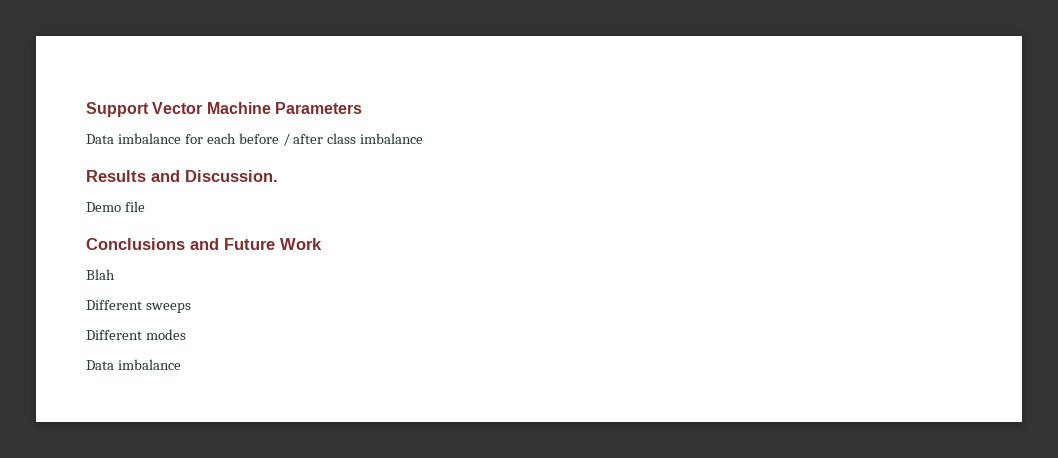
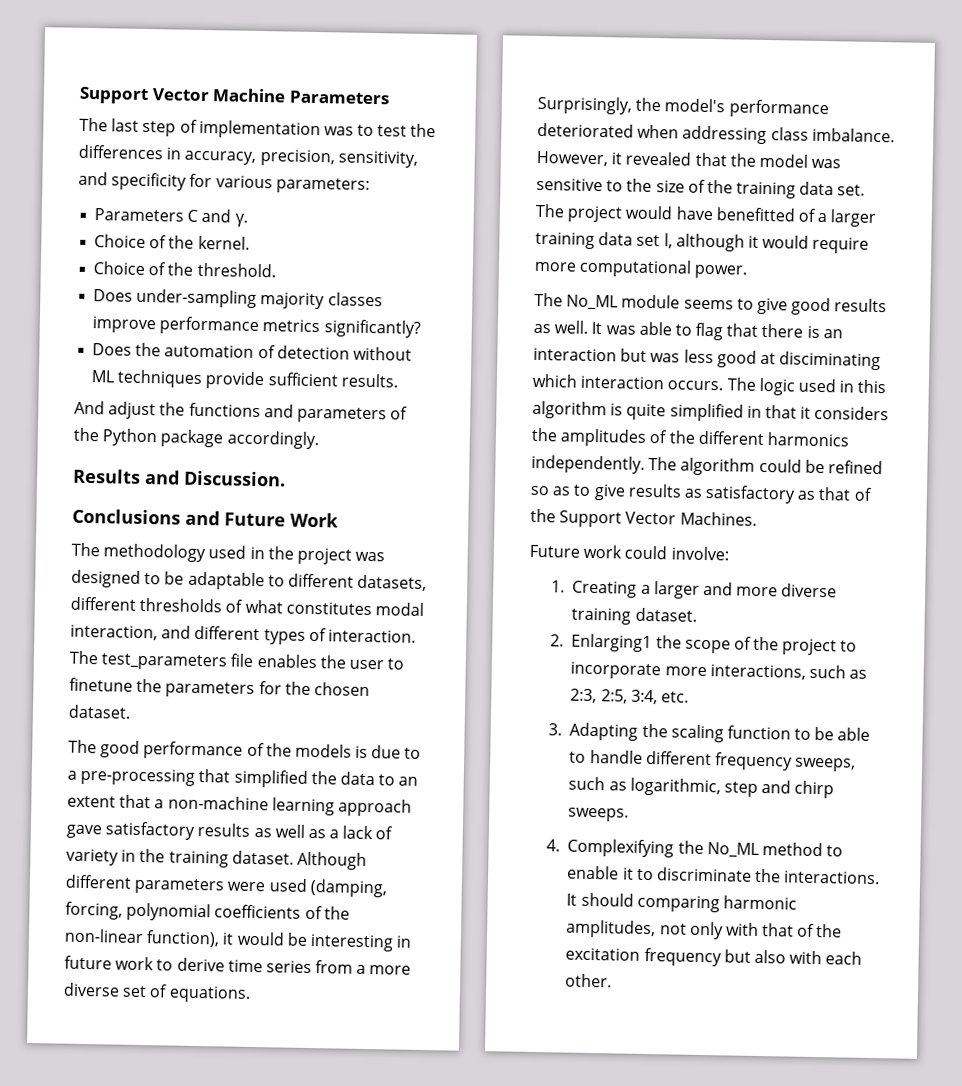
[86,133,424,146] Data imbalance for each before / after class imbalance -> [79,117,437,140] [78,144,418,168] [78,171,370,194] [94,208,248,227] [94,234,250,250] [93,261,276,278] [93,288,383,310] [92,316,421,338] [92,342,412,361] [91,369,398,390] [74,400,409,424] [73,427,319,450] The last step of implementation was to test the differences in accuracy, precision, sensitivity, and specificity for various parameters: // Parameters C and γ. // Choice of the kernel. // Choice of the threshold. // Does under-sampling majority classes improve performance metrics significantly? // Does the automation of detection without ML techniques provide sufficient results. // And adjust the functions and parameters of the Python package accordingly.
[86,201,145,212] // Demo file -> (286, 478) none
[86,269,115,280] [86,300,191,313] [86,329,186,340] [86,359,181,370] Blah // Different sweeps // Different modes // Data imbalance -> [71,542,386,565] [71,569,428,592] [70,596,424,616] [70,624,416,645] [69,650,405,671] [69,677,370,699] [68,704,131,719] [68,739,422,760] [67,767,419,788] [67,794,412,817] [66,821,394,840] [66,848,367,871] [65,874,387,898] [65,901,350,922] [64,928,412,952] [64,955,412,975] [63,982,251,1003] [537,95,829,119] [537,122,895,145] [536,150,842,169] [536,177,866,199] [535,203,877,227] [535,231,870,254] [534,258,748,279] [534,292,888,316] [533,320,843,341] [533,347,882,371] [532,373,887,396] [532,400,890,422] [531,427,850,447] [531,454,883,476] [530,483,873,504] [530,508,757,528] [529,544,729,561] [550,580,838,599] [571,607,697,625] [549,633,858,656] [570,661,868,680] [570,688,689,705] [547,722,871,743] [569,749,857,772] [568,776,835,799] [568,807,630,822] [545,838,844,858] [567,865,881,885] [566,892,797,913] [566,919,843,940] [565,947,863,967] [565,973,613,988] The methodology used in the project was designed to be adaptable to different datasets, different thresholds of what constitutes modal interaction, and different types of interaction. The test_parameters file enables the user to finetune the parameters for the chosen dataset. // The good performance of the models is due to a pre-processing that simplified the data to an extent that a non-machine learning approach gave satisfactory results as well as a lack of variety in the training dataset. Although different parameters were used (damping, forcing, polynomial coefficients of the non-linear function), it would be interesting in future work to derive time series from a more diverse set of equations. // Surprisingly, the model's performance deteriorated when addressing class imbalance. However, it revealed that the model was sensitive to the size of the training data set. The project would have benefitted of a larger training data set l, although it would require more computational power. // The No_ML module seems to give good results as well. It was able to flag that there is an interaction but was less good at disciminating which interaction occurs. The logic used in this algorithm is quite simplified in that it considers the amplitudes of the different harmonics independently. The algorithm could be refined so as to give results as satisfactory as that of the Support Vector Machines. // Future work could involve: // 1. Creating a larger and more diverse training dataset. // 2. Enlarging1 the scope of the project to incorporate more interactions, such as 2:3, 2:5, 3:4, etc. // 3. Adapting the scaling function to be able to handle different frequency sweeps, such as logarithmic, step and chirp sweeps. // 4. Complexifying the No_ML method to enable it to discriminate the interactions. It should comparing harmonic amplitudes, not only with that of the excitation frequency but also with each other.

